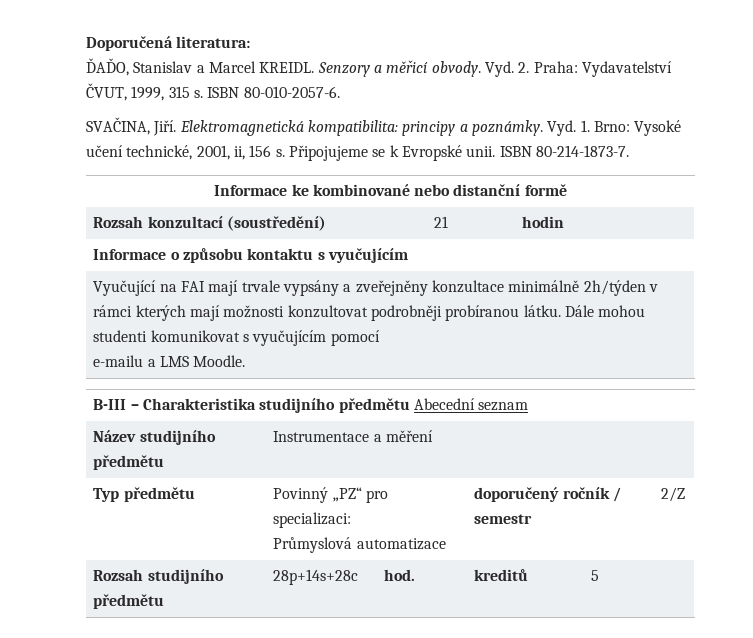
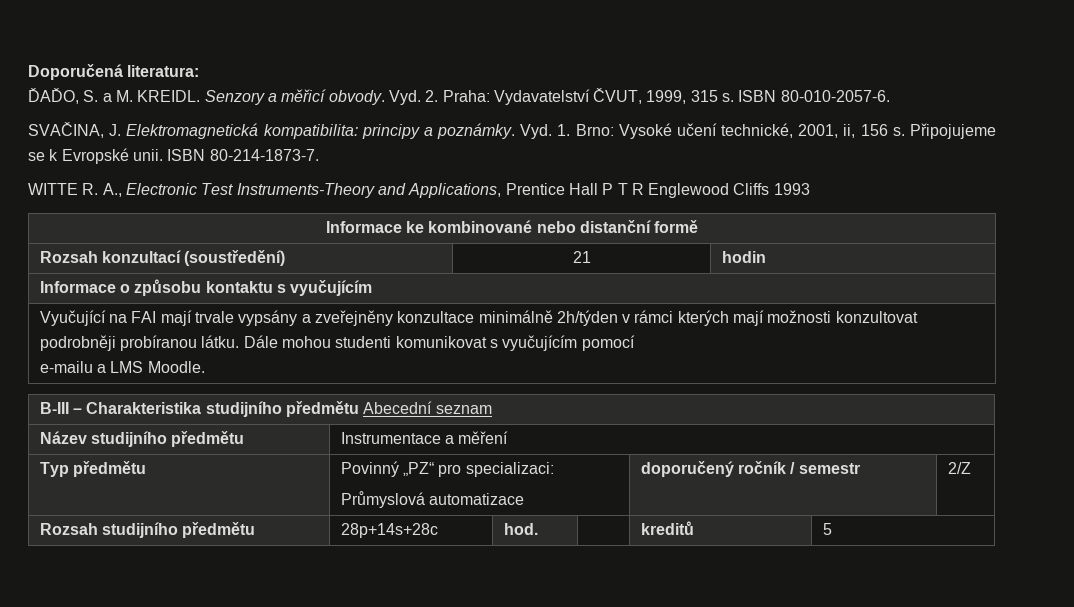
[133,61,256,73] Stanislav a Marcel -> [83,90,133,102] S. a M.
[153,120,177,136] Jiří. -> [109,124,122,136] J.
(629, 151) none -> [28,183,810,198] // WITTE R. A., Electronic Test Instruments-Theory and Applications, Prentice Hall P T R Englewood Cliffs 1993

